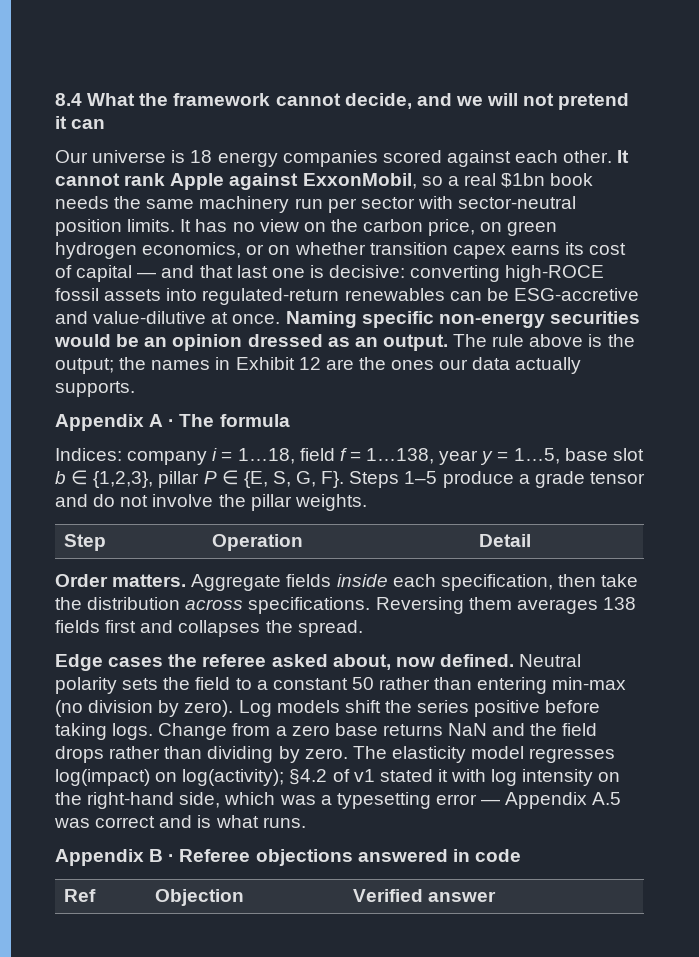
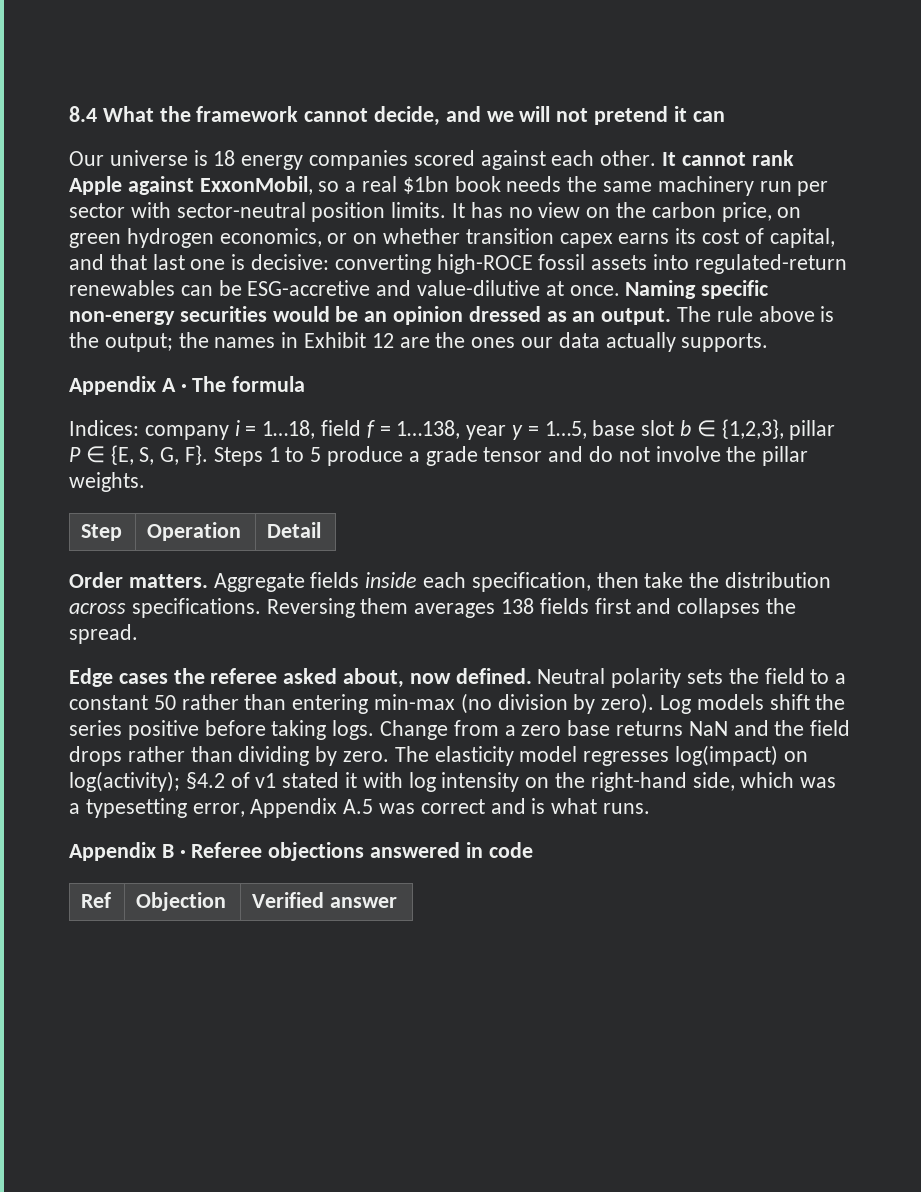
[76,265,157,282] capital — -> [769,228,835,248] capital,
[404,471,438,484] 1–5 -> [268,447,322,462] 1 to 5
[435,794,501,805] error — -> [192,803,245,817] error,

